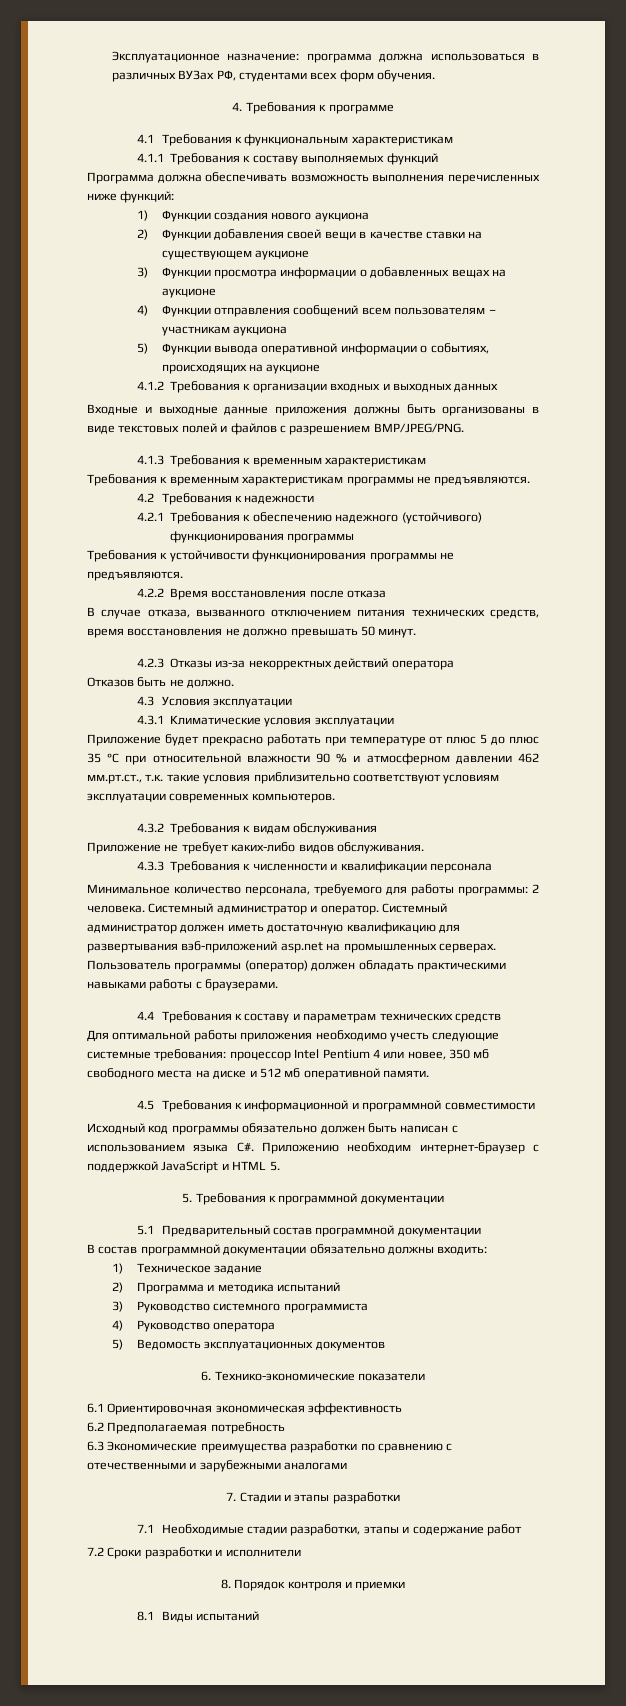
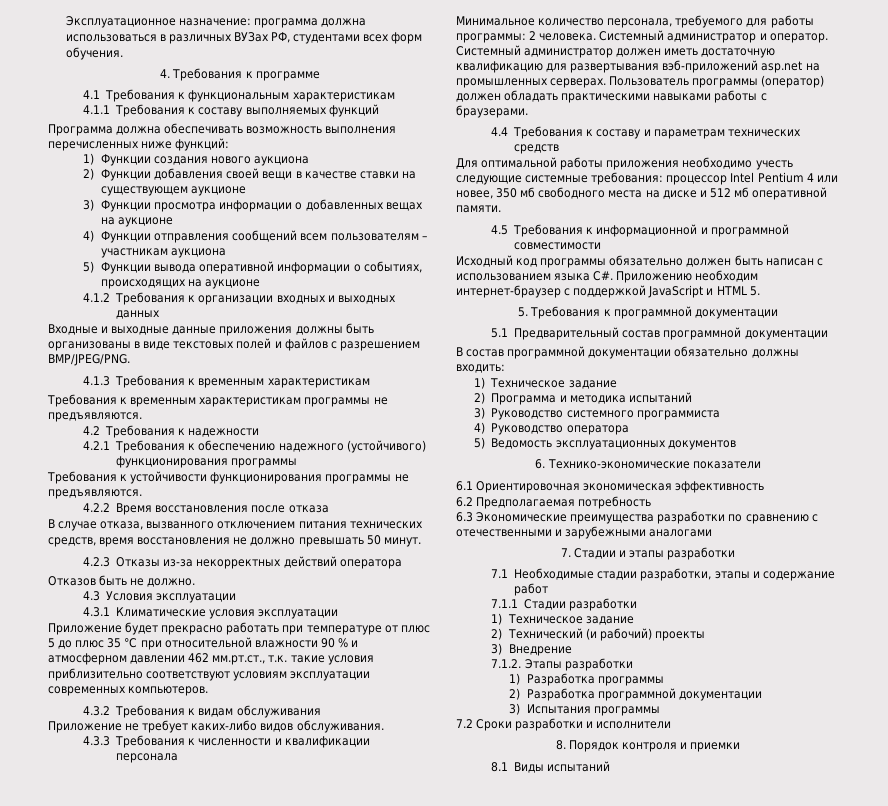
(522, 1530) none -> [491,598,638,611] [491,613,635,625] [491,628,706,641] [491,643,573,656] [491,658,633,671] [509,673,664,686] [509,688,763,701] [509,703,660,716] // 7.1.1 Стадии разработки // 1) Техническое задание // 2) Технический (и рабочий) проекты // 3) Внедрение // 7.1.2. Этапы разработки // 1) Разработка программы // 2) Разработка программной документации // 3) Испытания программы

